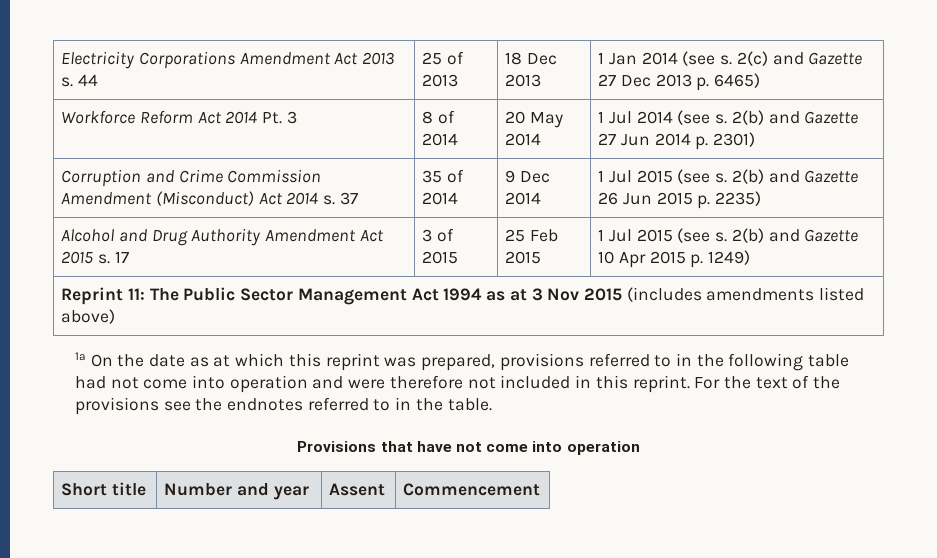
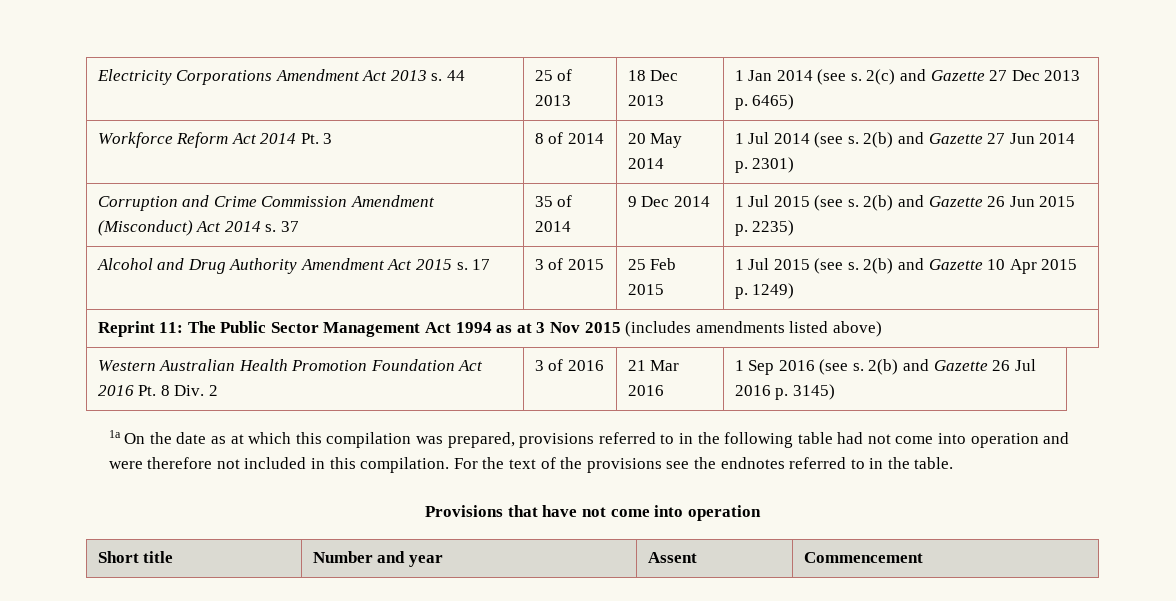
(116, 316) none -> [97,359,484,371] [97,385,218,396] [534,359,604,371] [627,360,680,371] [627,385,664,396] [734,359,1036,375] [734,384,835,400] // Western Australian Health Promotion Foundation Act 2016 Pt. 8 Div. 2 | 3 of 2016 | 21 Mar 2016 | 1 Sep 2016 (see s. 2(b) and Gazette 26 Jul 2016 p. 3145)
[325,353,380,371] reprint -> [326,432,412,448] compilation
[632,375,690,393] reprint. -> [360,457,450,473] compilation.

